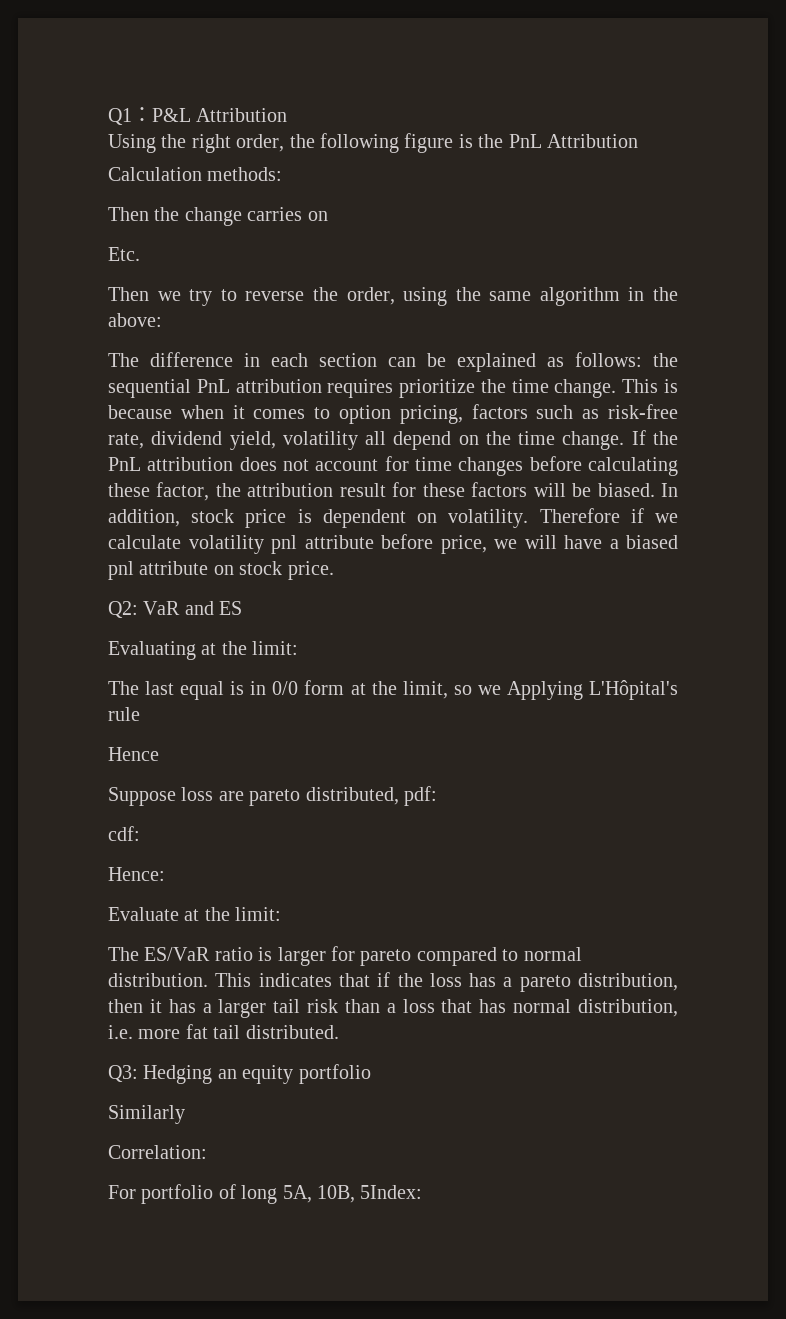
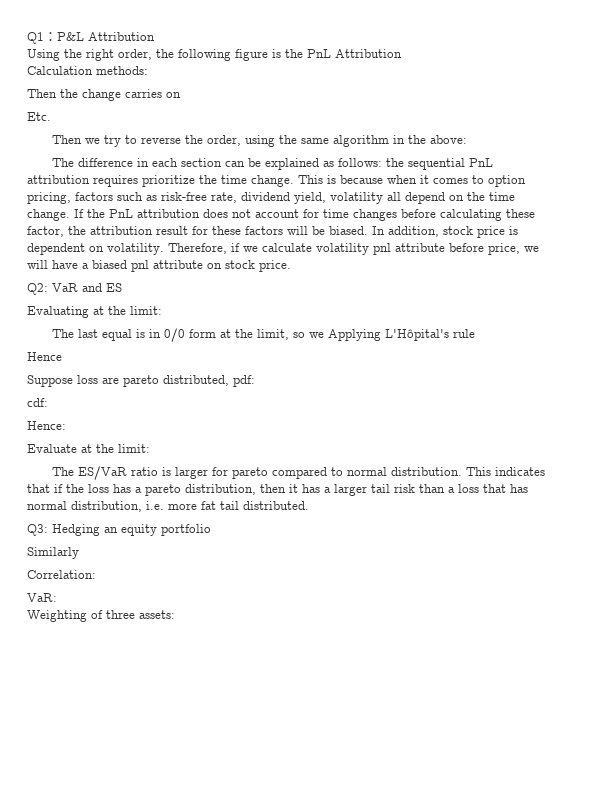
[539,508,620,523] Therefore -> [168,243,227,254] Therefore,
[108,1184,423,1204] For portfolio of long 5A, 10B, 5Index: -> [27,593,57,602] [27,610,175,622] VaR: // Weighting of three assets:

